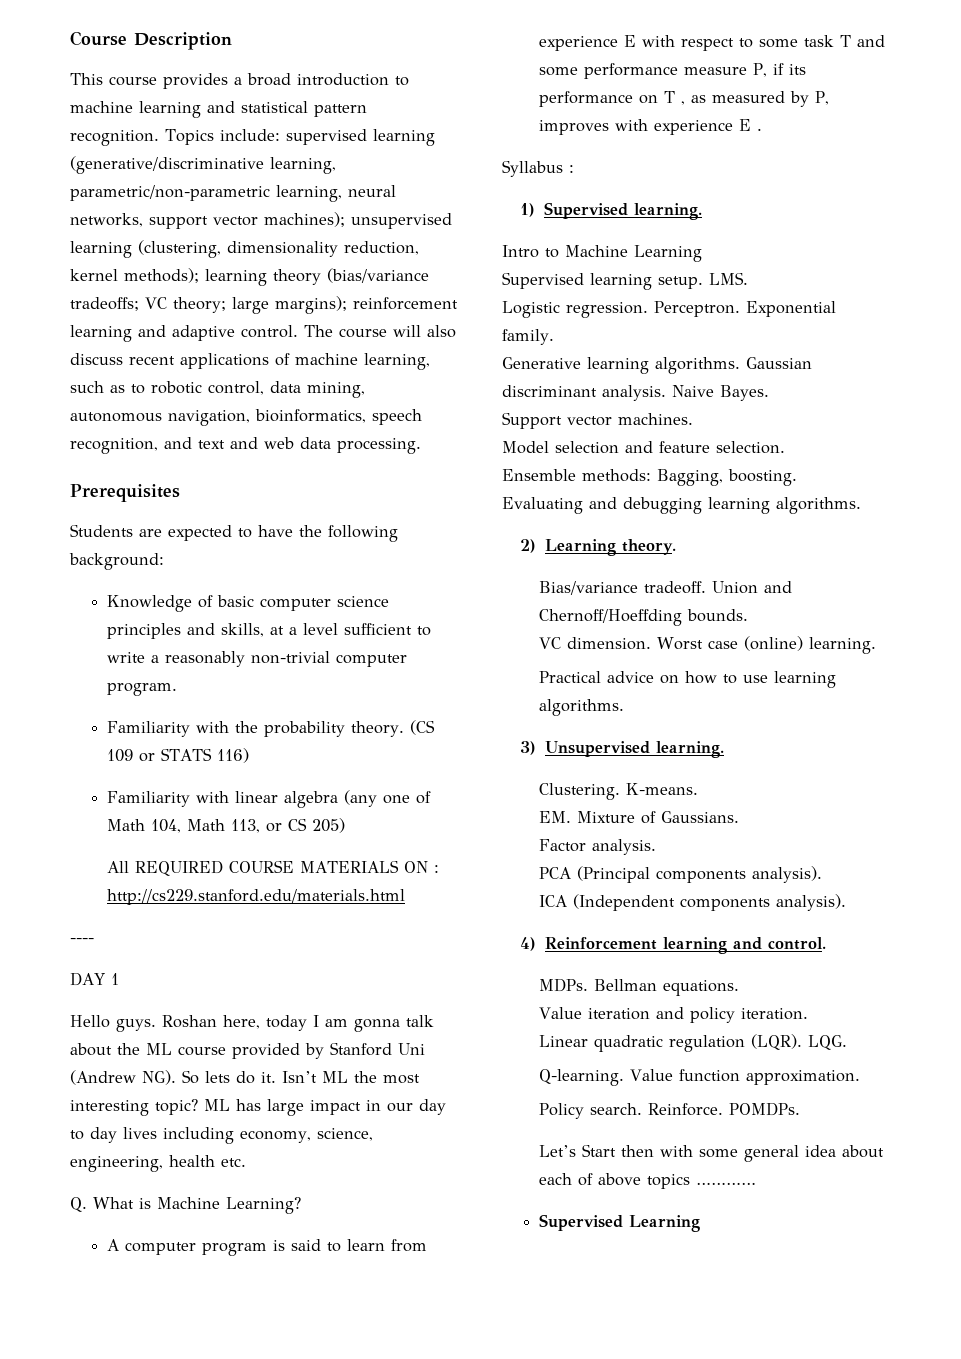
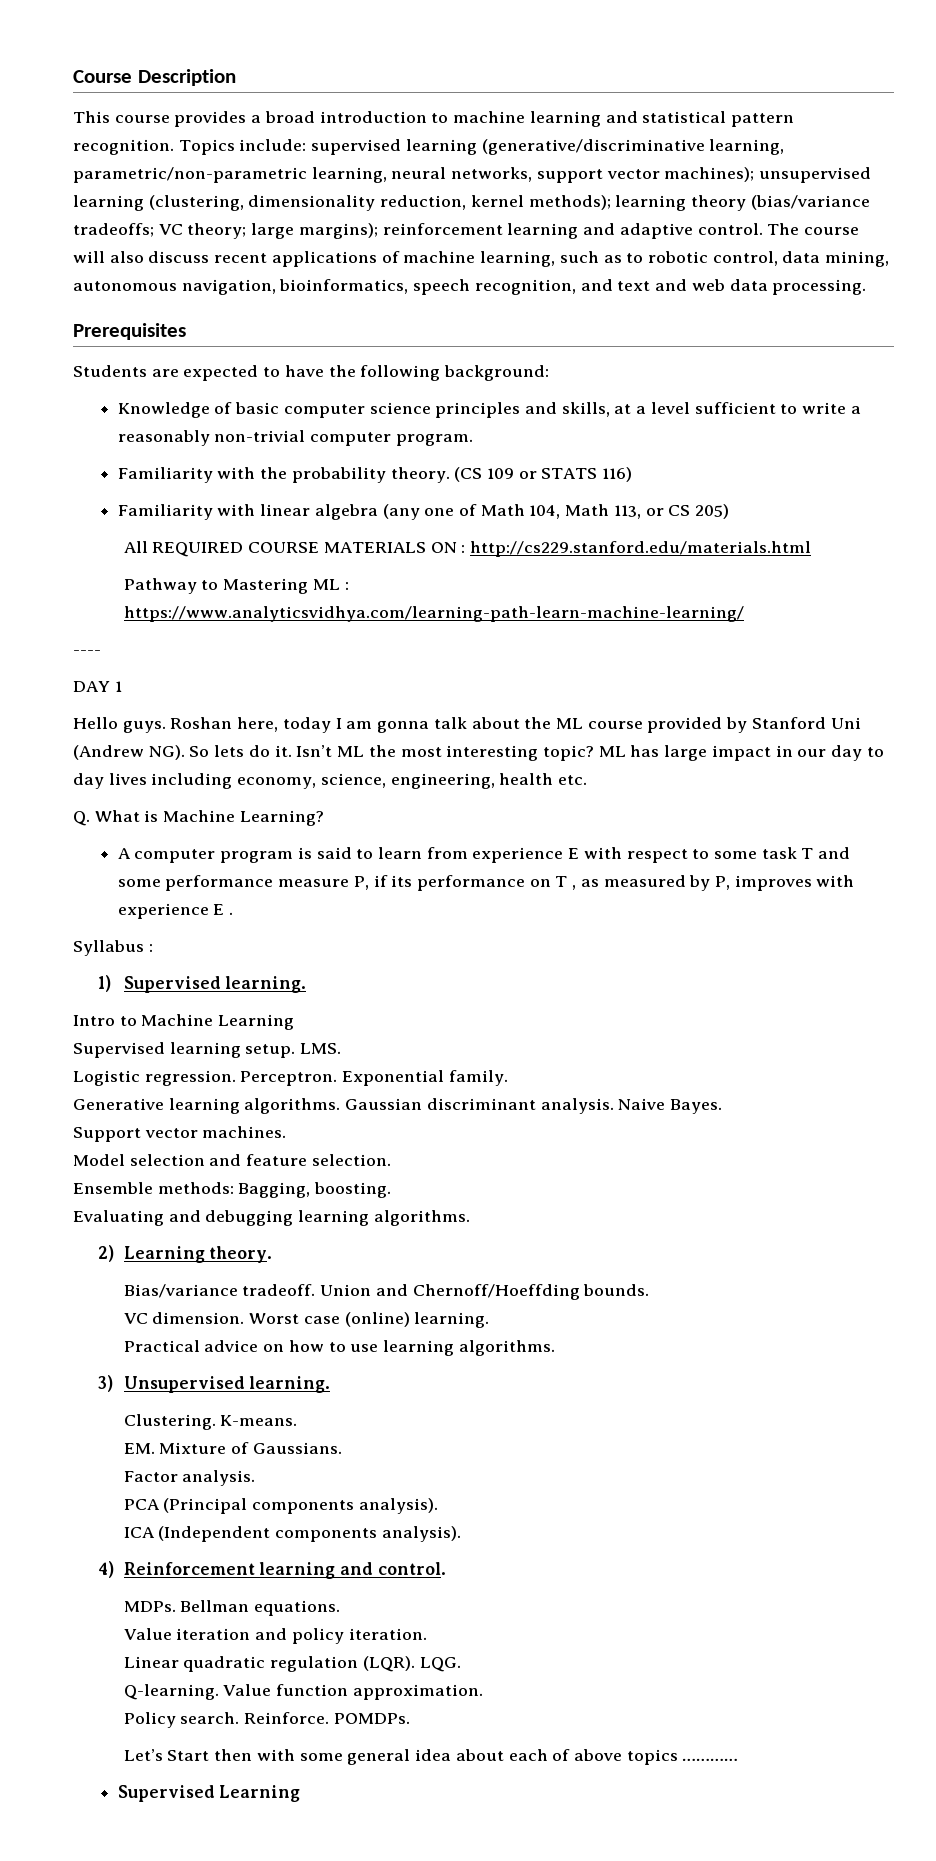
(405, 897) none -> [123,578,349,594] [123,606,744,622] // Pathway to Mastering ML : https://www.analyticsvidhya.com/learning-path-learn-machine-learning/

